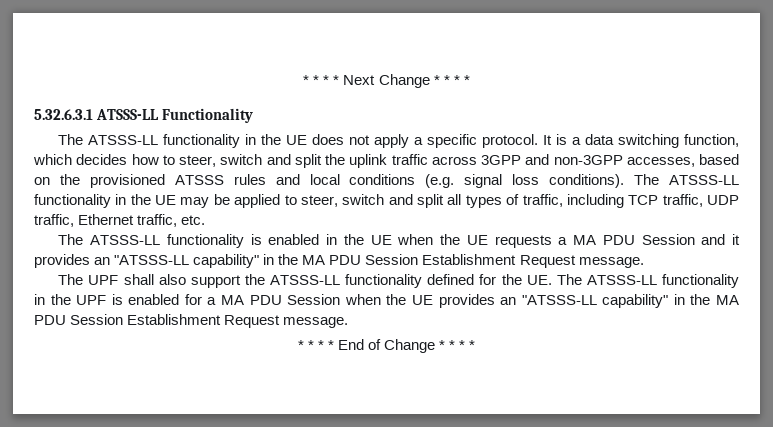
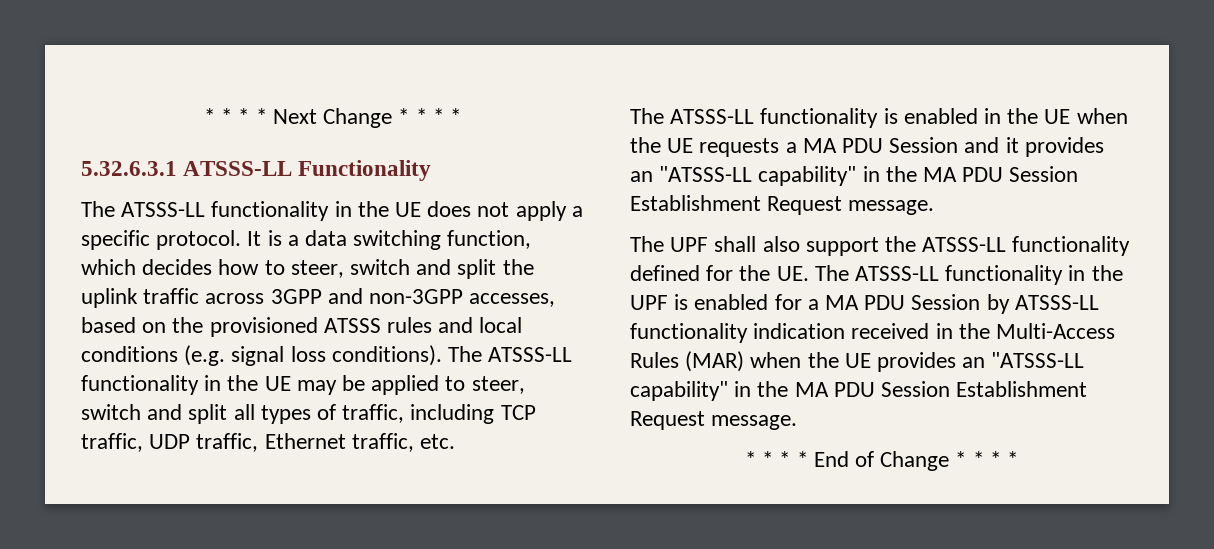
(341, 299) none -> [986,294,1099,314] [630,323,1116,343] [630,351,745,372] by ATSSS-LL functionality indication received in the Multi-Access Rules (MAR)

